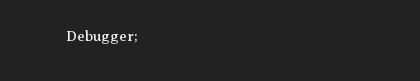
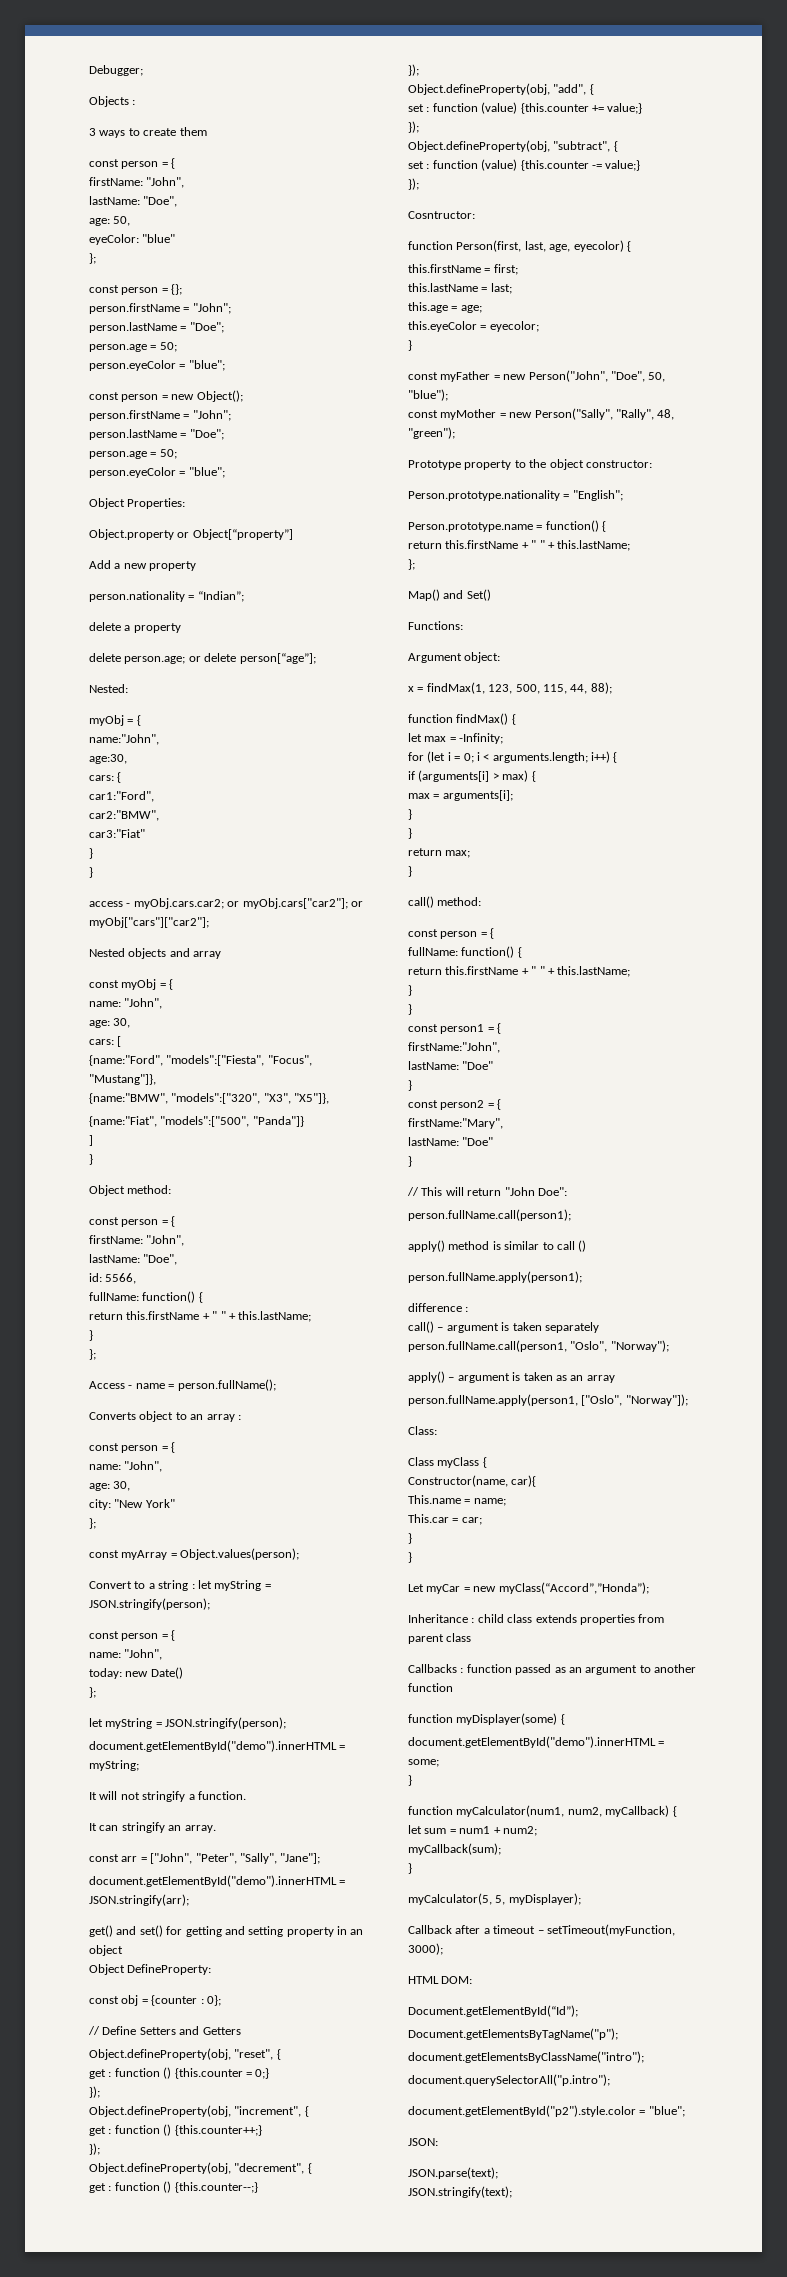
(138, 37) none -> [89,96,136,107] [89,127,207,138] [89,158,176,169] [89,177,185,188] [89,196,178,207] [89,216,131,226] [89,234,176,245] [89,253,96,264] [89,284,183,295] [89,303,231,314] [89,322,224,333] [89,342,177,352] [89,360,225,371] [89,390,243,402] [89,410,231,421] [89,429,224,440] [89,449,177,459] [89,467,225,478] [89,498,186,509] [89,529,293,540] [89,560,197,571] [89,591,244,602] [89,622,181,633] [89,653,316,664] [89,684,128,693] [89,715,141,726] [89,734,159,745] [89,754,127,764] [89,772,122,783] [89,791,154,802] [89,810,159,821] [89,829,145,838] [89,848,93,859] [89,867,93,878] [89,898,363,909] [89,917,209,928] [89,948,222,959] [89,979,174,990] [89,998,163,1009] [89,1018,131,1028] [89,1036,122,1047] [89,1055,312,1066] [89,1074,156,1085] [89,1093,330,1104] [89,1116,304,1127] [89,1135,93,1146] [89,1154,93,1165] [89,1185,172,1196] [89,1216,176,1227] [89,1235,185,1246] [89,1254,178,1265] [89,1273,137,1284] [89,1291,203,1303] [89,1311,312,1322] [89,1330,93,1341] [89,1349,96,1360] [89,1379,276,1391] [89,1411,241,1422] [89,1442,176,1453] [89,1461,163,1472] [89,1481,131,1491] [89,1499,175,1510] [89,1518,96,1529] [89,1548,300,1560] [89,1580,271,1591] [89,1598,210,1610] [89,1630,176,1641] [89,1649,163,1660] [89,1667,183,1679] [89,1687,96,1698] [89,1717,287,1729] [89,1740,346,1752] [89,1760,139,1771] [89,1791,246,1802] [89,1822,216,1833] [89,1853,321,1864] [89,1875,346,1887] [89,1894,189,1906] [89,1925,364,1937] [89,1945,123,1956] [89,1964,212,1975] [89,1995,221,2006] [88,2026,241,2035] [89,2048,281,2060] [89,2067,270,2079] [89,2086,100,2098] [89,2105,309,2117] [89,2124,262,2136] [89,2143,100,2155] [89,2162,312,2174] [89,2181,258,2193] [408,64,419,76] [408,83,594,95] [408,102,643,114] [408,121,419,133] [408,140,618,152] [408,159,641,171] [408,178,419,190] [408,211,475,219] [408,240,631,252] [408,264,518,275] [408,283,512,294] [408,302,482,313] [408,321,539,332] [408,340,412,351] [408,370,666,382] [408,389,448,401] [408,408,675,420] [408,427,455,439] [408,459,652,470] [408,490,623,501] [408,520,607,532] [408,540,631,551] [408,559,415,570] [408,589,491,601] [408,621,463,630] [408,652,501,663] [408,682,612,694] [408,713,516,725] [408,733,504,744] [408,751,618,763] [408,770,536,782] [408,790,513,801] [408,809,412,820] [408,828,412,839] [408,848,471,858] [408,866,412,877] [408,896,482,908] [408,928,495,939] [408,946,522,958] [408,966,631,977] [408,985,412,996] [408,1004,412,1015] [408,1023,502,1034] [408,1042,500,1053] [408,1061,494,1070] [408,1080,412,1091] [408,1099,502,1110] [408,1118,503,1129] [408,1137,494,1146] [408,1156,412,1167] [407,1187,567,1196] [408,1209,571,1221] [408,1240,587,1252] [408,1271,582,1283] [408,1303,469,1312] [408,1321,599,1333] [408,1340,669,1352] [408,1371,615,1383] [408,1394,688,1406] [408,1426,437,1435] [408,1457,487,1468] [408,1475,537,1487] [408,1495,506,1506] [408,1514,482,1525] [408,1533,412,1544] [408,1552,412,1563] [408,1582,649,1594] [408,1614,665,1625] [408,1633,472,1644] [408,1664,696,1675] [408,1683,453,1692] [408,1713,565,1725] [408,1736,665,1748] [408,1759,439,1767] [408,1775,412,1786] [408,1805,677,1817] [408,1825,537,1836] [408,1843,501,1855] [408,1863,412,1874] [408,1893,581,1905] [408,1924,675,1936] [408,1943,443,1955] [408,1976,473,1984] [408,2005,578,2017] [408,2028,618,2040] [408,2051,644,2063] [408,2074,610,2086] [408,2105,685,2117] [408,2138,438,2146] [408,2167,498,2179] [408,2186,512,2198] // Objects : // 3 ways to create them // const person = { // firstName: "John", // lastName: "Doe", // age: 50, // eyeColor: "blue" // }; // const person = {}; // person.firstName = "John"; // person.lastName = "Doe"; // person.age = 50; // person.eyeColor = "blue"; // const person = new Object(); // person.firstName = "John"; // person.lastName = "Doe"; // person.age = 50; // person.eyeColor = "blue"; // Object Properties: // Object.property or Object[“property”] // Add a new property // person.nationality = “Indian”; // delete a property // delete person.age; or delete person[“age”]; // Nested: // myObj = { // name:"John", // age:30, // cars: { // car1:"Ford", // car2:"BMW", // car3:"Fiat" // } // } // access - myObj.cars.car2; or myObj.cars["car2"]; or myObj["cars"]["car2"]; // Nested objects and array // const myObj = { // name: "John", // age: 30, // cars: [ // {name:"Ford", "models":["Fiesta", "Focus", "Mustang"]}, // {name:"BMW", "models":["320", "X3", "X5"]}, // {name:"Fiat", "models":["500", "Panda"]} // ] // } // Object method: // const person = { // firstName: "John", // lastName: "Doe", // id: 5566, // fullName: function() { // return this.firstName + " " + this.lastName; // } // }; // Access - name = person.fullName(); // Converts object to an array : // const person = { // name: "John", // age: 30, // city: "New York" // }; // const myArray = Object.values(person); // Convert to a string : let myString = JSON.stringify(person); // const person = { // name: "John", // today: new Date() // }; // let myString = JSON.stringify(person); // document.getElementById("demo").innerHTML = myString; // It will not stringify a function. // It can stringify an array. // const arr = ["John", "Peter", "Sally", "Jane"]; // document.getElementById("demo").innerHTML = JSON.stringify(arr); // get() and set() for getting and setting property in an object // Object DefineProperty: // const obj = {counter : 0}; // // Define Setters and Getters // Object.defineProperty(obj, "reset", { // get : function () {this.counter = 0;} // }); // Object.defineProperty(obj, "increment", { // get : function () {this.counter++;} // }); // Object.defineProperty(obj, "decrement", { // get : function () {this.counter--;} // }); // Object.defineProperty(obj, "add", { // set : function (value) {this.counter += value;} // }); // Object.defineProperty(obj, "subtract", { // set : function (value) {this.counter -= value;} // }); // Cosntructor: // function Person(first, last, age, eyecolor) { // this.firstName = first; // this.lastName = last; // this.age = age; // this.eyeColor = eyecolor; // } // const myFather = new Person("John", "Doe", 50, "blue"); // const myMother = new Person("Sally", "Rally", 48, "green"); // Prototype property to the object constructor: // Person.prototype.nationality = "English"; // Person.prototype.name = function() { // return this.firstName + " " + this.lastName; // }; // Map() and Set() // Functions: // Argument object: // x = findMax(1, 123, 500, 115, 44, 88); // function findMax() { // let max = -Infinity; // for (let i = 0; i < arguments.length; i++) { // if (arguments[i] > max) { // max = arguments[i]; // } // } // return max; // } // call() method: // const person = { // fullName: function() { // return this.firstName + " " + this.lastName; // } // } // const person1 = { // firstName:"John", // lastName: "Doe" // } // const person2 = { // firstName:"Mary", // lastName: "Doe" // } // // This will return "John Doe": // person.fullName.call(person1); // apply() method is similar to call () // person.fullName.apply(person1); // difference : // call() – argument is taken separately person.fullName.call(person1, "Oslo", "Norway"); // apply() – argument is taken as an array // person.fullName.apply(person1, ["Oslo", "Norway"]); // Class: // Class myClass { // Constructor(name, car){ // This.name = name; // This.car = car; // } // } // Let myCar = new myClass(“Accord”,”Honda”); // Inheritance : child class extends properties from parent class // Callbacks : function passed as an argument to another function // function myDisplayer(some) { // document.getElementById("demo").innerHTML = some; // } // function myCalculator(num1, num2, myCallback) { // let sum = num1 + num2; // myCallback(sum); // } // myCalculator(5, 5, myDisplayer); // Callback after a timeout – setTimeout(myFunction, 3000); // HTML DOM: // Document.getElementById(“Id”); // Document.getElementsByTagName("p"); // document.getElementsByClassName("intro"); // document.querySelectorAll("p.intro"); // document.getElementById("p2").style.color = "blue"; // JSON: // JSON.parse(text); // JSON.stringify(text);

